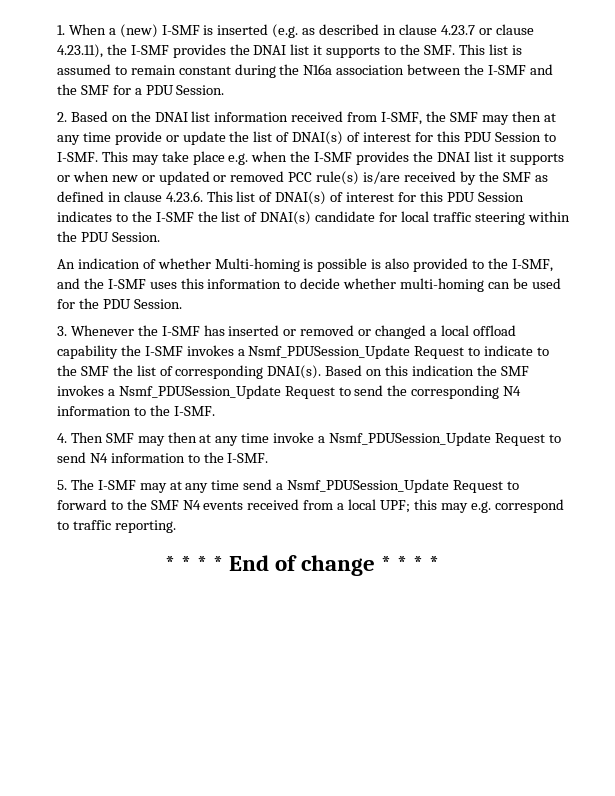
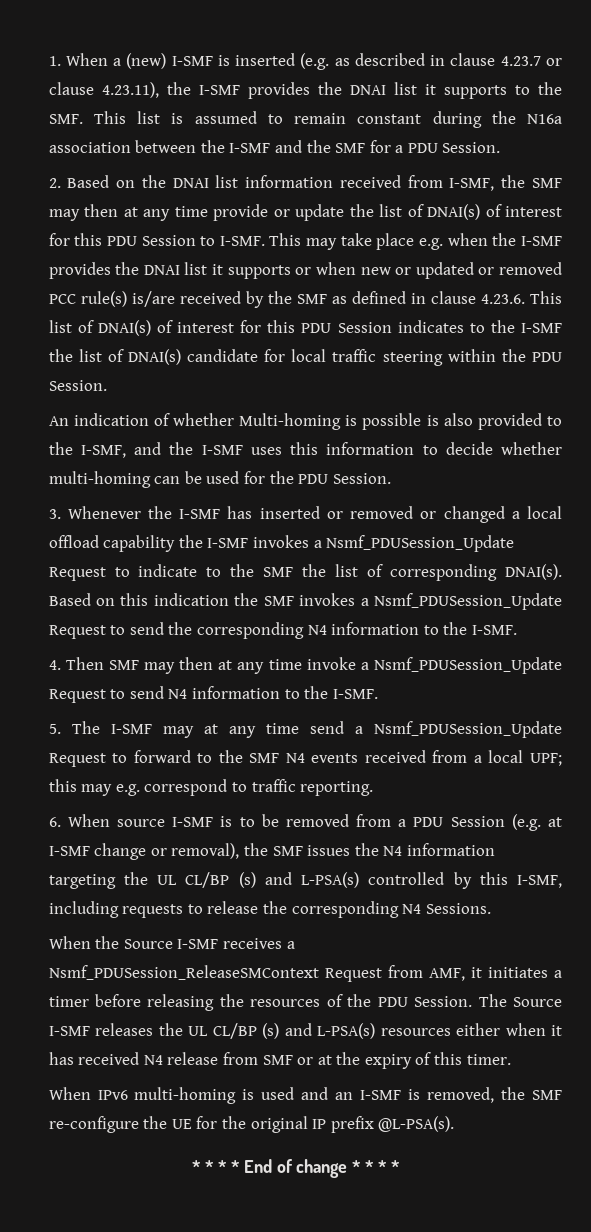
(176, 526) none -> [48,814,562,831] [48,843,495,860] [48,872,562,889] [48,901,491,918] [48,936,295,949] [48,965,562,982] [48,994,562,1011] [48,1023,562,1039] [48,1052,511,1069] [48,1087,563,1104] [48,1116,455,1133] // 6. When source I-SMF is to be removed from a PDU Session (e.g. at I-SMF change or removal), the SMF issues the N4 information targeting the UL CL/BP (s) and L-PSA(s) controlled by this I-SMF, including requests to release the corresponding N4 Sessions. // When the Source I-SMF receives a Nsmf_PDUSession_ReleaseSMContext Request from AMF, it initiates a timer before releasing the resources of the PDU Session. The Source I-SMF releases the UL CL/BP (s) and L-PSA(s) resources either when it has received N4 release from SMF or at the expiry of this timer. // When IPv6 multi-homing is used and an I-SMF is removed, the SMF re-configure the UE for the original IP prefix @L-PSA(s).

